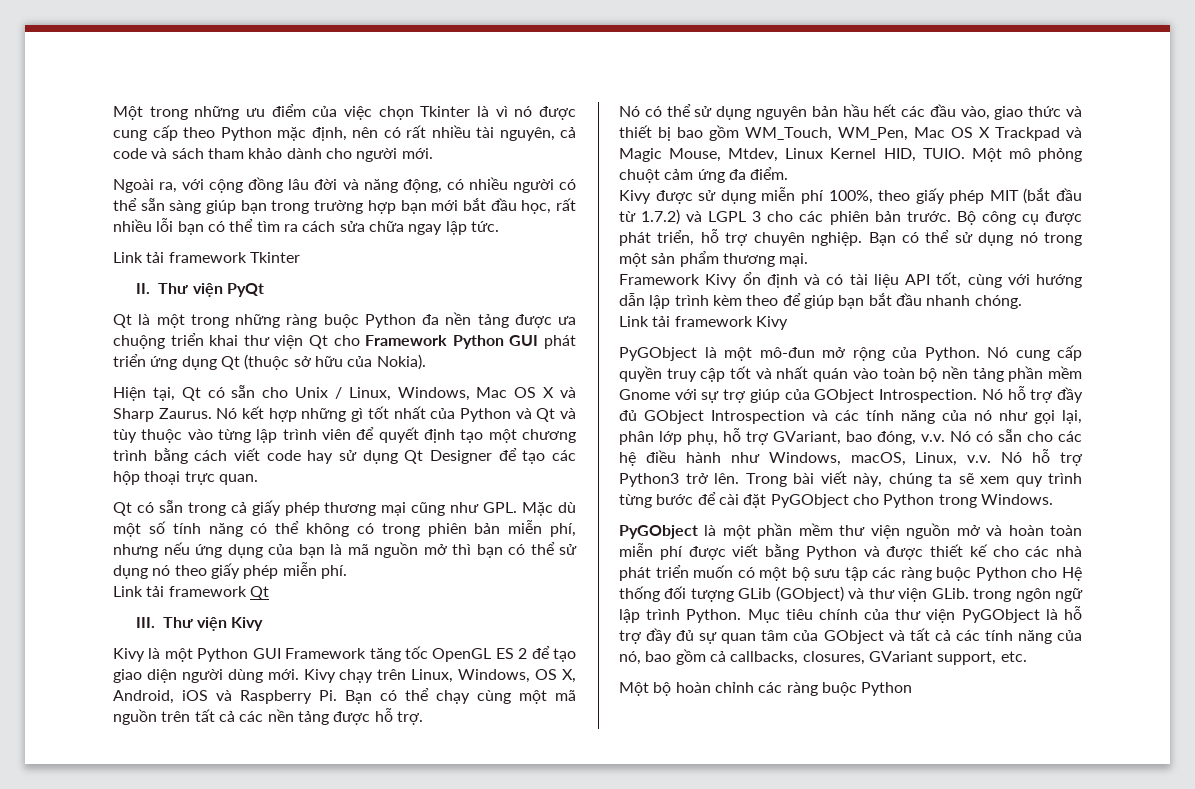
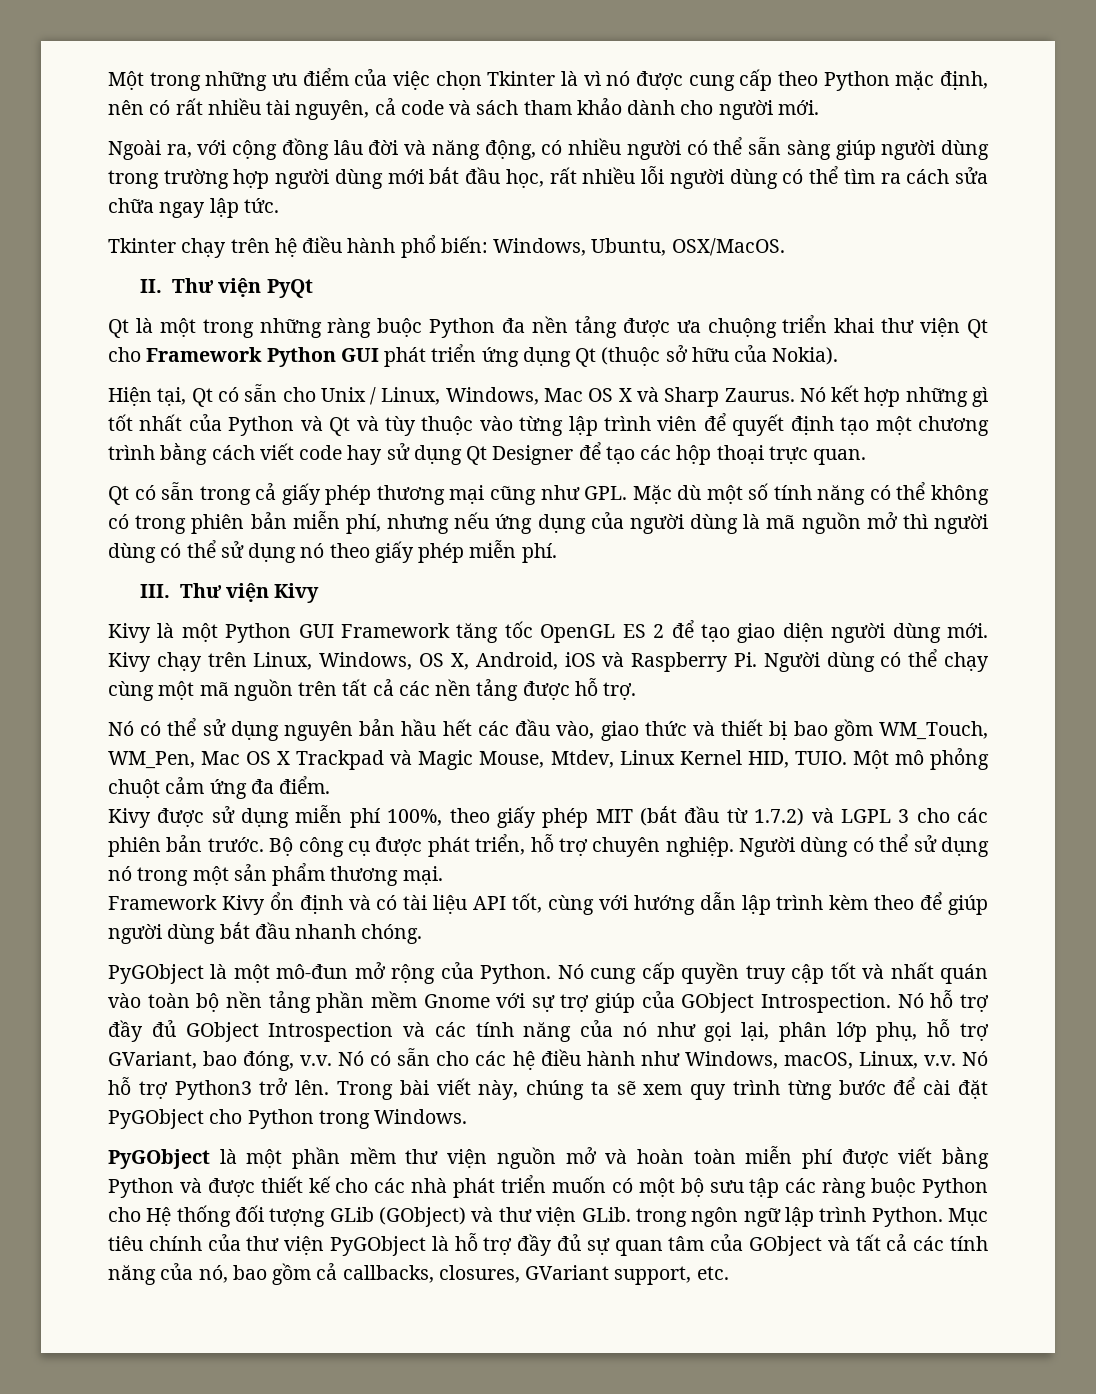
[240,200,267,214] bạn -> [881,140,989,160] người dùng
[400,200,427,214] bạn -> [275,169,383,189] người dùng
[177,221,204,235] bạn -> [669,169,778,189] người dùng
[113,252,300,263] Link tải framework Tkinter -> [108,235,785,258] Tkinter chạy trên hệ điều hành phổ biến: Windows, Ubuntu, OSX/MacOS.
[298,544,325,558] bạn -> [629,514,738,534] người dùng
[476,544,503,558] bạn -> [933,514,988,534] [108,543,156,563] người dùng
[113,586,269,600] // Link tải framework Qt -> (557, 553) none
[345,690,372,704] Bạn -> [763,652,875,672] Người dùng
[868,232,896,246] Bạn -> [739,837,849,857] Người dùng
[838,295,865,309] bạn -> [108,924,216,944] người dùng
[619,316,788,330] // Link tải framework Kivy -> (423, 934) none
[619,682,913,696] // Một bộ hoàn chỉnh các ràng buộc Python -> (729, 1273) none

